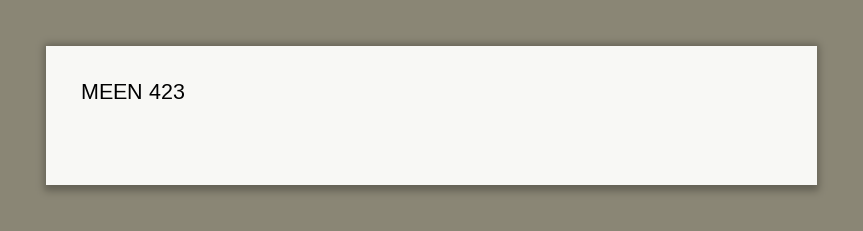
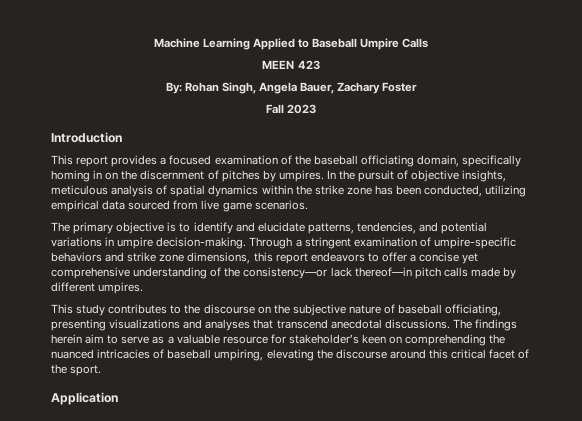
[81,84,185,99] MEEN 423 -> [153,38,429,50] [262,60,320,70] [165,82,418,94] [265,104,317,114] [51,132,122,143] [51,155,522,167] [51,170,507,182] [51,185,527,197] [51,200,308,212] [51,222,488,234] [51,237,516,249] [51,252,479,264] [51,267,517,279] [51,282,144,294] [51,304,502,316] [51,319,517,331] [51,334,506,346] [51,349,530,361] [51,364,102,376] [51,392,118,405] Machine Learning Applied to Baseball Umpire Calls // MEEN 423 // By: Rohan Singh, Angela Bauer, Zachary Foster // Fall 2023 // Introduction // This report provides a focused examination of the baseball officiating domain, specifically homing in on the discernment of pitches by umpires. In the pursuit of objective insights, meticulous analysis of spatial dynamics within the strike zone has been conducted, utilizing empirical data sourced from live game scenarios. // The primary objective is to identify and elucidate patterns, tendencies, and potential variations in umpire decision-making. Through a stringent examination of umpire-specific behaviors and strike zone dimensions, this report endeavors to offer a concise yet comprehensive understanding of the consistency—or lack thereof—in pitch calls made by different umpires. // This study contributes to the discourse on the subjective nature of baseball officiating, presenting visualizations and analyses that transcend anecdotal discussions. The findings herein aim to serve as a valuable resource for stakeholder’s keen on comprehending the nuanced intricacies of baseball umpiring, elevating the discourse around this critical facet of the sport. // Application

